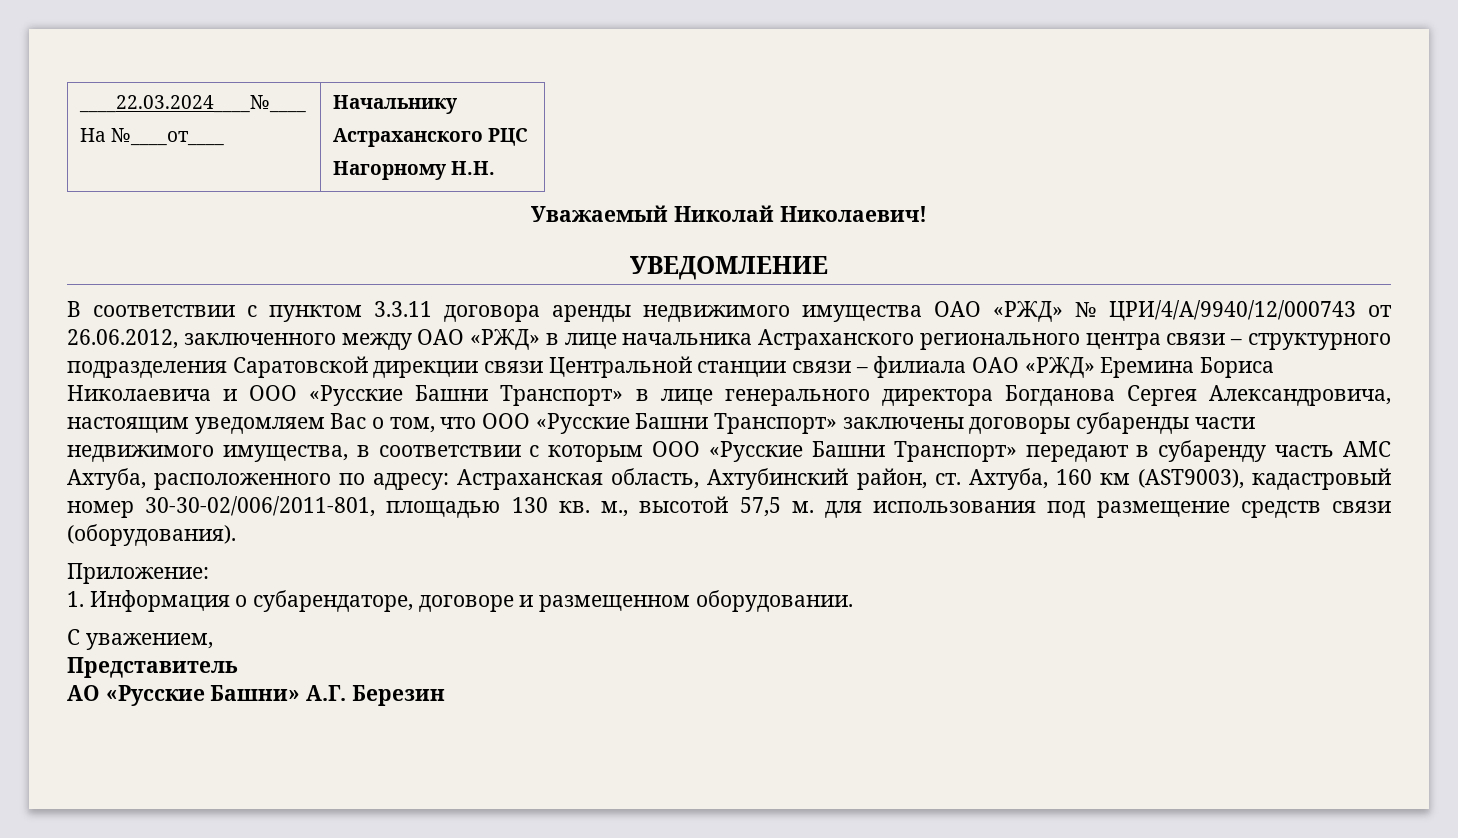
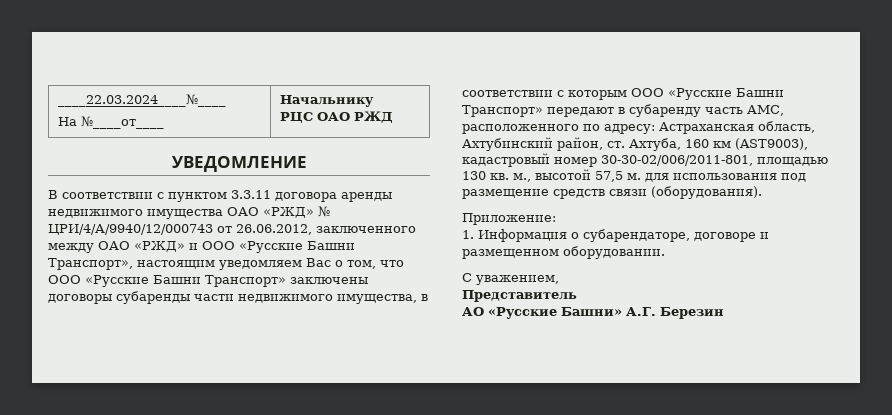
[333,128,484,147] Астраханского -> (374, 101) none
[333,161,496,180] [531,205,927,222] // Нагорному Н.Н. // Уважаемый Николай Николаевич! -> [316,111,393,123] ОАО РЖД
[545,329,1391,350] [67,356,1275,378] [67,385,1391,406] в лице начальника Астраханского регионального центра связи – структурного подразделения Саратовской дирекции связи Центральной станции связи – филиала ОАО «РЖД» Еремина Бориса Николаевича и ООО «Русские Башни Транспорт» в лице генерального директора Богданова Сергея Александровича, -> [189,241,355,253] [48,258,133,270] и ООО «Русские Башни Транспорт»,
[1343,441,1392,457] [67,468,146,490] АМС Ахтуба, -> [747,105,784,116] АМС,

